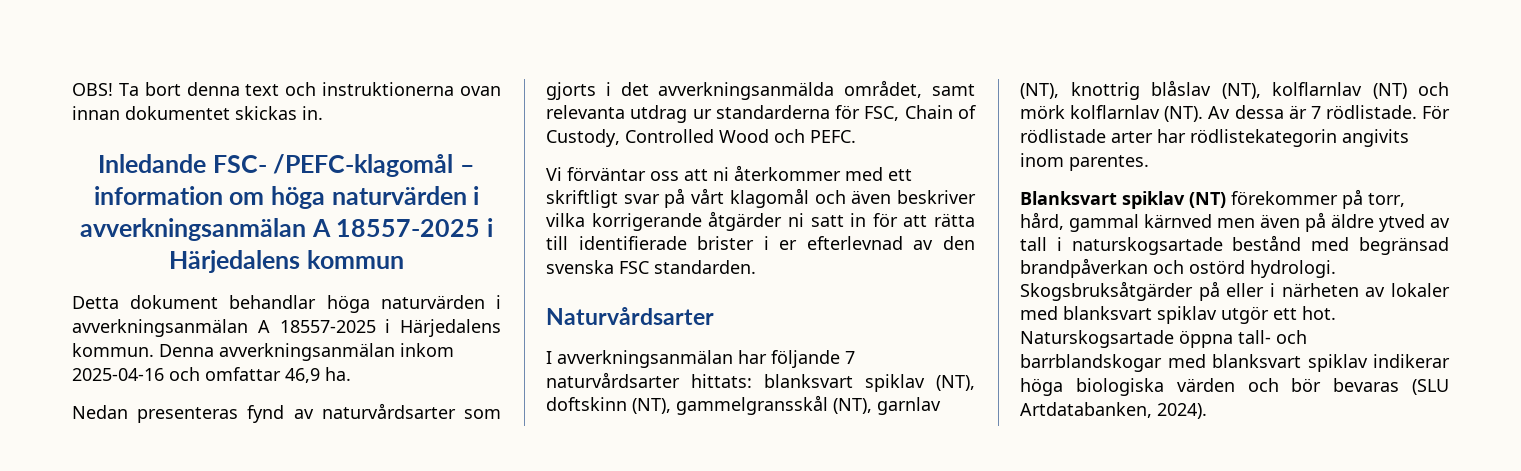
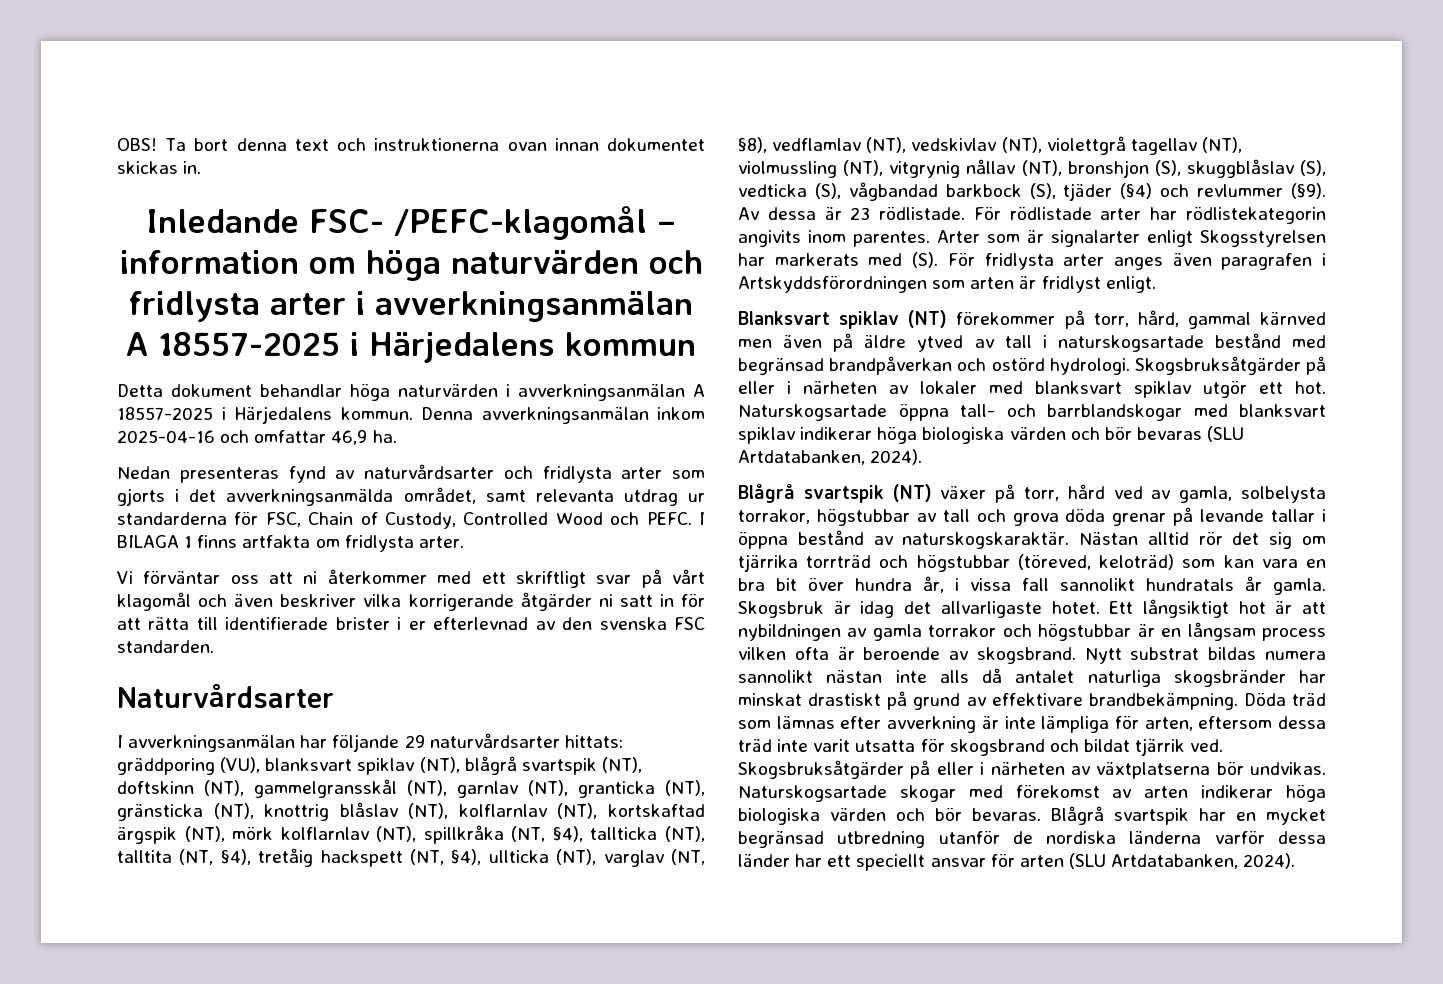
(467, 195) none -> [648,250,703,274] [129,291,346,322] och fridlysta arter
(456, 411) none -> [503,466,663,483] och fridlysta arter
(856, 136) none -> [699,512,705,525] [117,535,464,552] I BILAGA 1 finns artfakta om fridlysta arter.
[845,351,855,364] 7 -> [404,735,425,748] 29
(752, 381) none -> [117,757,261,775] gräddporing (VU),
(975, 383) none -> [464,756,642,775] blågrå svartspik (NT),
[1070,80,1449,100] [1020,105,1204,122] knottrig blåslav (NT), kolflarnlav (NT) och mörk kolflarnlav (NT). -> [578,780,705,798] [117,802,705,821] [117,825,705,844] [117,848,705,867] [738,136,1242,155] [738,159,1326,178] [738,182,1327,201] granticka (NT), gränsticka (NT), knottrig blåslav (NT), kolflarnlav (NT), kortskaftad ärgspik (NT), mörk kolflarnlav (NT), spillkråka (NT, §4), tallticka (NT), talltita (NT, §4), tretåig hackspett (NT, §4), ullticka (NT), varglav (NT, §8), vedflamlav (NT), vedskivlav (NT), violettgrå tagellav (NT), violmussling (NT), vitgrynig nållav (NT), bronshjon (S), skuggblåslav (S), vedticka (S), vågbandad barkbock (S), tjäder (§4) och revlummer (§9).
[1310,106,1321,119] 7 -> [850,207,871,220] 23
(1149, 163) none -> [937,230,1326,247] [738,252,1326,270] [738,275,1156,293] Arter som är signalarter enligt Skogsstyrelsen har markerats med (S). För fridlysta arter anges även paragrafen i Artskyddsförordningen som arten är fridlyst enligt.
(1207, 411) none -> [738,484,1326,503] [738,507,1326,526] [738,530,1326,549] [738,554,1326,572] [738,576,1326,595] [738,599,1326,618] [738,622,1326,641] [738,647,1326,664] [738,668,1326,687] [738,691,1326,710] [738,715,1326,733] [738,738,1224,756] [738,760,1326,779] [738,784,1326,802] [738,806,1326,825] [738,830,1326,848] [738,853,1296,871] // Blågrå svartspik (NT) växer på torr, hård ved av gamla, solbelysta torrakor, högstubbar av tall och grova döda grenar på levande tallar i öppna bestånd av naturskogskaraktär. Nästan alltid rör det sig om tjärrika torrträd och högstubbar (töreved, keloträd) som kan vara en bra bit över hundra år, i vissa fall sannolikt hundratals år gamla. Skogsbruk är idag det allvarligaste hotet. Ett långsiktigt hot är att nybildningen av gamla torrakor och högstubbar är en långsam process vilken ofta är beroende av skogsbrand. Nytt substrat bildas numera sannolikt nästan inte alls då antalet naturliga skogsbränder har minskat drastiskt på grund av effektivare brandbekämpning. Döda träd som lämnas efter avverkning är inte lämpliga för arten, eftersom dessa träd inte varit utsatta för skogsbrand och bildat tjärrik ved. Skogsbruksåtgärder på eller i närheten av växtplatserna bör undvikas. Naturskogsartade skogar med förekomst av arten indikerar höga biologiska värden och bör bevaras. Blågrå svartspik har en mycket begränsad utbredning utanför de nordiska länderna varför dessa länder har ett speciellt ansvar för arten (SLU Artdatabanken, 2024).

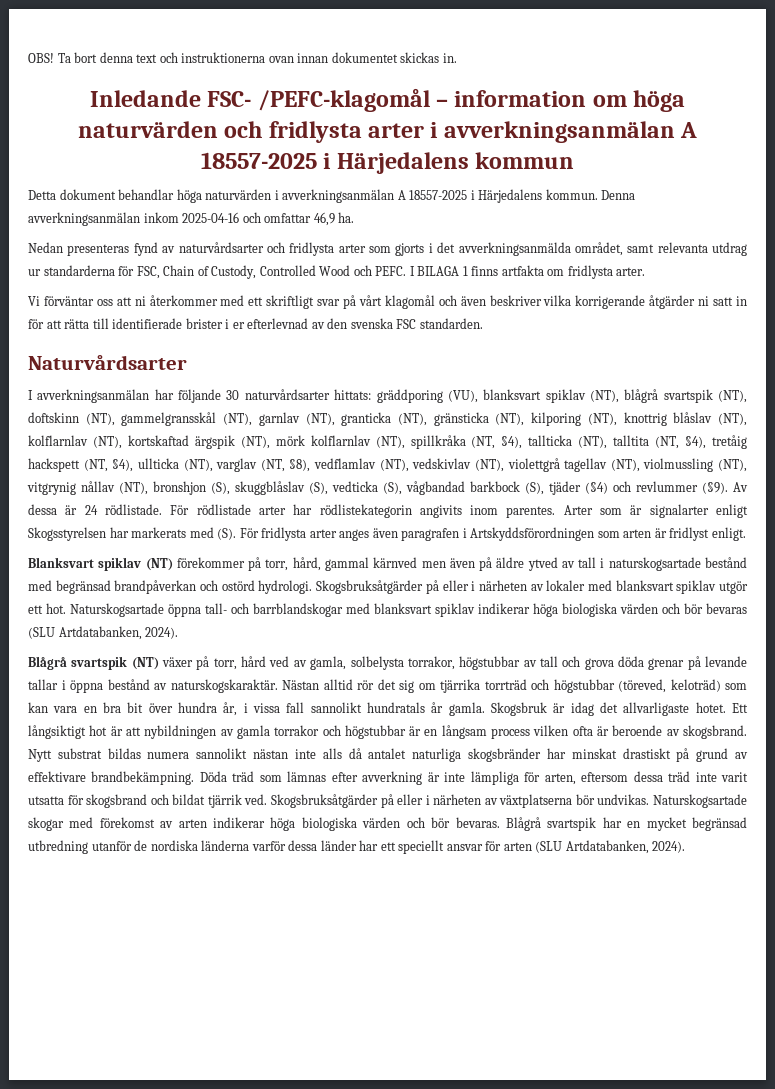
[404,735,425,748] 29 -> [226,390,240,400] 30
(254, 811) none -> [531,412,617,426] kilporing (NT),
[850,207,871,220] 23 -> [84,505,98,515] 24

